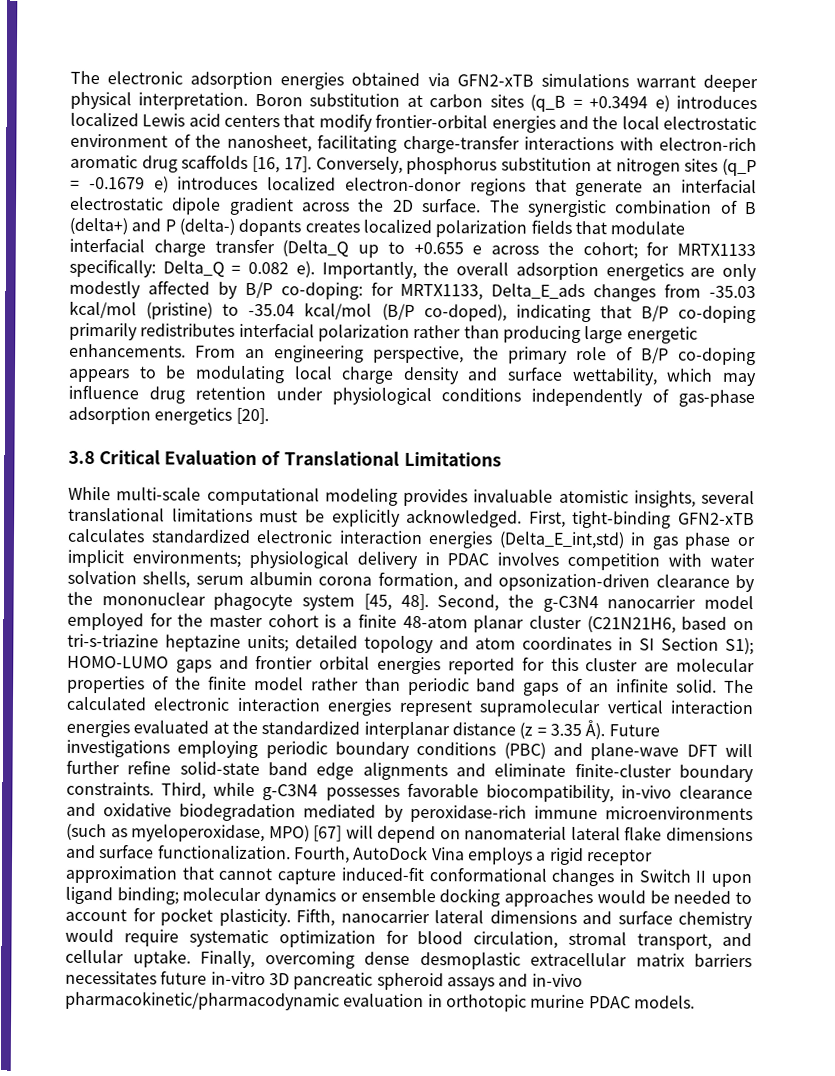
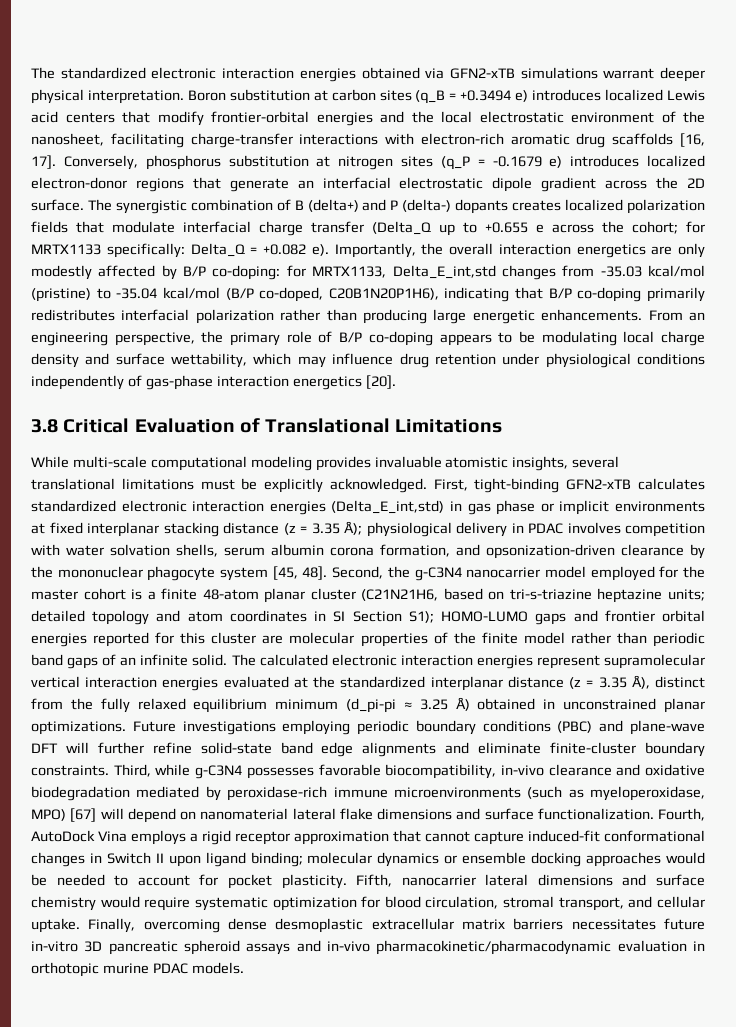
[70,70,274,90] The electronic adsorption -> [31,67,295,79] The standardized electronic interaction
[248,261,290,275] 0.082 -> [263,244,306,255] +0.082
[515,262,599,281] adsorption -> [498,244,571,255] interaction
[491,283,586,300] Delta_E_ads -> [392,265,496,279] Delta_E_int,std
[423,304,507,322] co-doped), -> [259,287,439,302] co-doped, C20B1N20P1H6),
[68,406,151,425] adsorption -> [216,376,289,387] interaction
[131,550,241,568] environments; -> [615,501,706,512] [31,521,362,537] environments at fixed interplanar stacking distance (z = 3.35 Å);
[585,720,606,741] Å). -> [631,675,706,689] [31,697,705,713] [31,721,126,735] Å), distinct from the fully relaxed equilibrium minimum (d_pi-pi ≈ 3.25 Å) obtained in unconstrained planar optimizations.

